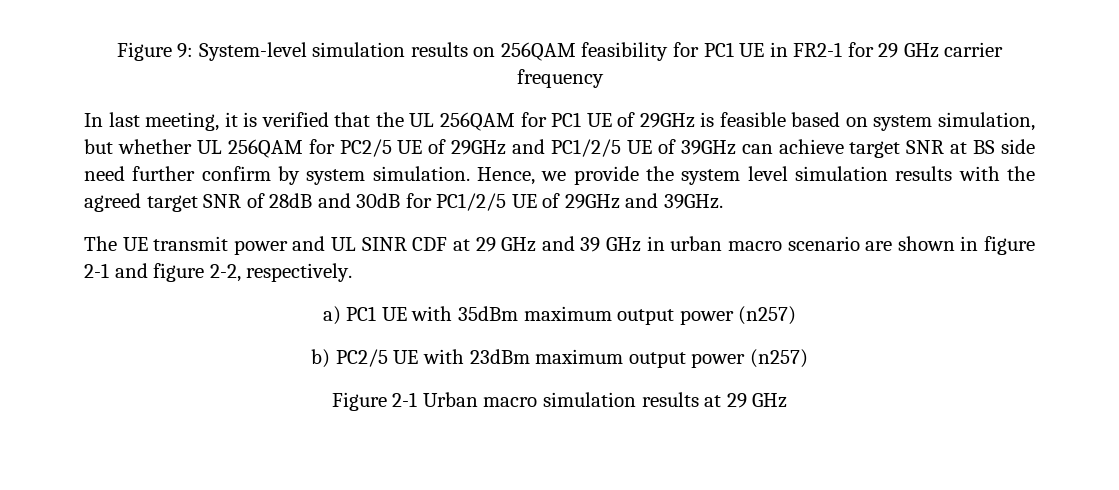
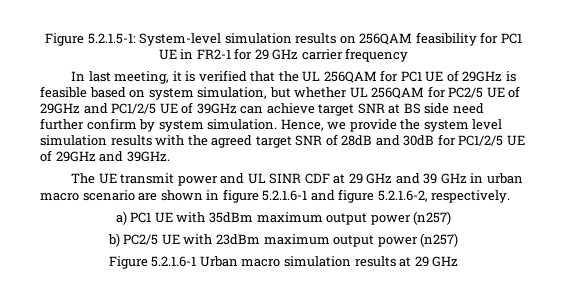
[116,42,194,61] Figure 9: -> [45,33,136,46] Figure 5.2.1.5-1:
[84,263,109,278] 2-1 -> [262,190,308,201] 5.2.1.6-1
[209,264,241,282] 2-2, -> [377,190,428,202] 5.2.1.6-2,
[392,392,418,407] 2-1 -> [151,256,197,267] 5.2.1.6-1

